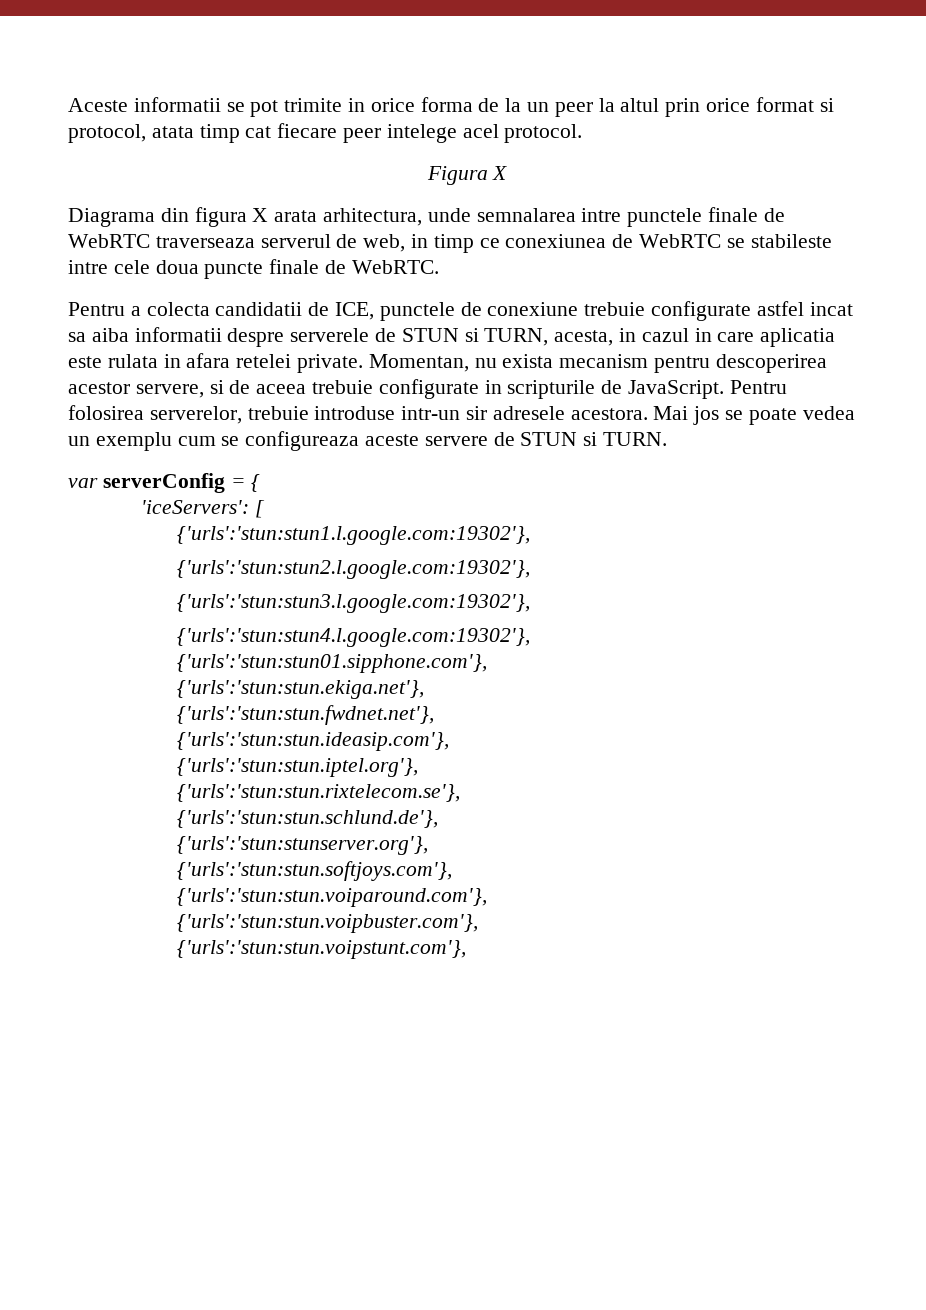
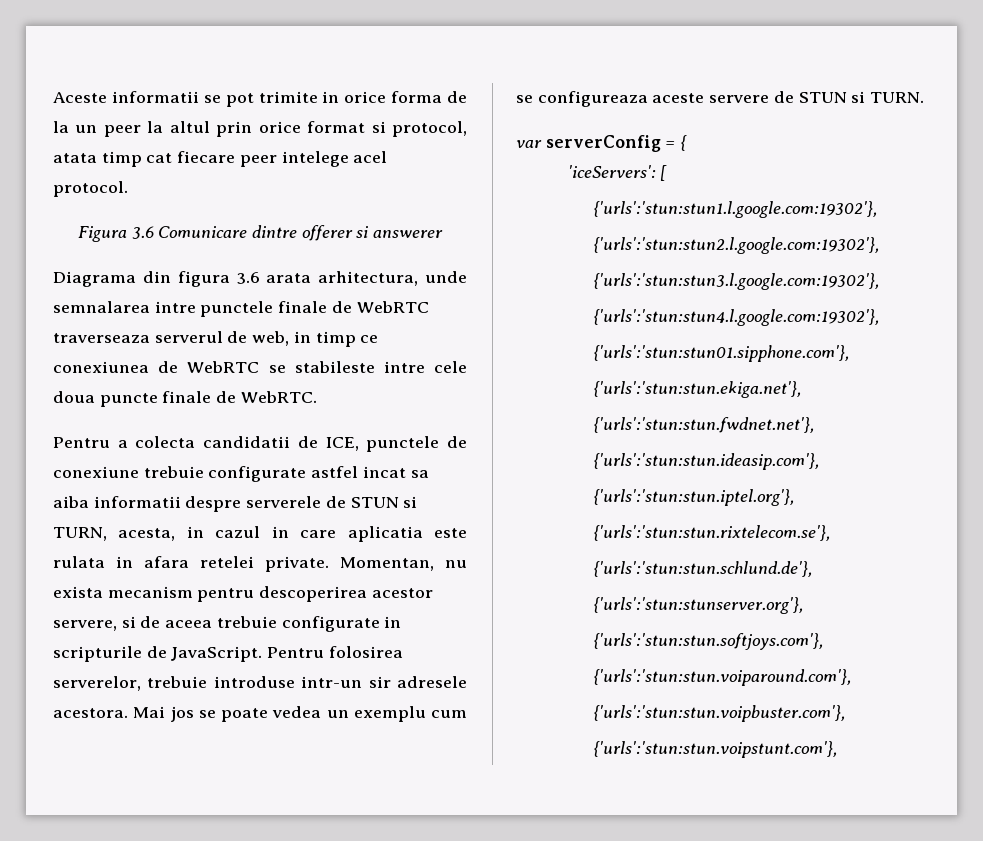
[492,166,508,180] X -> [131,225,444,241] 3.6 Comunicare dintre offerer si answerer
[252,208,269,222] X -> [236,272,260,284] 3.6

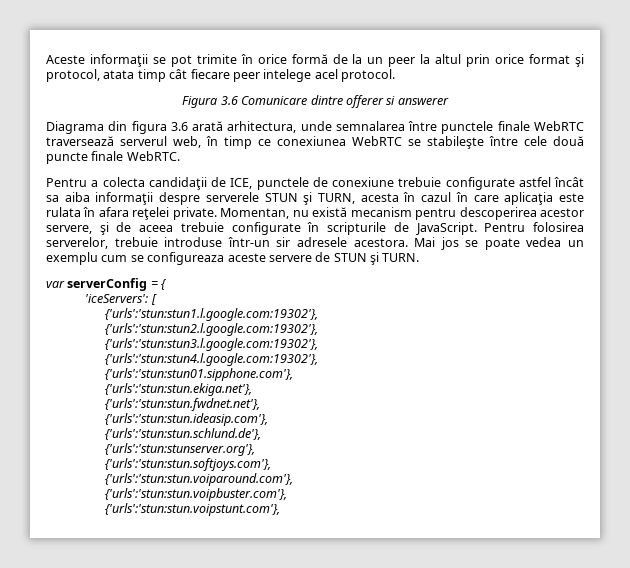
[111,91,199,103] informatii -> [89,54,148,67] informaţii
[322,91,443,103] in orice forma -> [240,54,328,64] în orice formă
[371,121,386,133] si -> [575,54,584,67] şi
[146,153,173,163] cat -> [169,69,188,79] cât
[266,273,312,283] arata -> [192,121,224,131] arată
[154,301,196,313] intre -> [408,121,438,131] între
[331,301,429,313] [53,331,311,346] de WebRTC traverseaza serverul de web, in -> [533,121,584,131] [46,136,218,148] WebRTC traversează serverul web, în
[158,361,179,373] de -> (346, 141) none
[294,361,467,373] [53,391,95,403] stabileste intre cele doua -> [427,136,584,149] stabileşte între cele două
[216,391,237,403] de -> (124, 156) none
[203,436,291,448] candidatii -> [148,177,207,190] candidaţii
[362,466,406,478] incat -> [554,177,584,187] încât
[93,496,181,508] informatii -> [95,192,154,205] informaţii
[325,496,418,508] [53,526,468,542] [53,556,254,568] de STUN si TURN, acesta, in cazul in care aplicatia este rulata in afara retelei -> [264,192,584,205] [46,207,170,220] STUN şi TURN, acesta în cazul în care aplicaţia este rulata în afara reţelei
[53,586,103,598] exista -> [312,207,348,217] există
[121,616,136,628] si -> [99,222,109,235] şi
[384,616,402,628] in -> [307,222,320,232] în
[301,676,363,688] intr-un -> [227,237,270,247] într-un
[851,91,866,103] si -> [370,252,379,265] şi
[593,489,795,506] [593,525,831,541] // {'urls':'stun:stun.iptel.org'}, // {'urls':'stun:stun.rixtelecom.se'}, -> (269, 419) none

